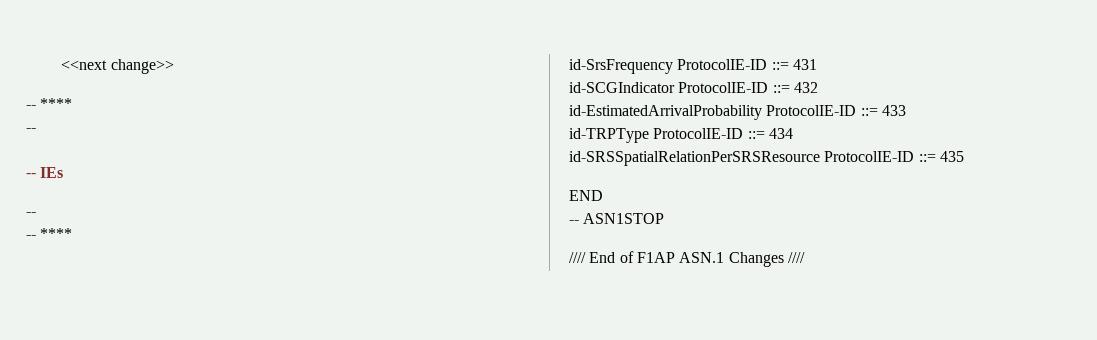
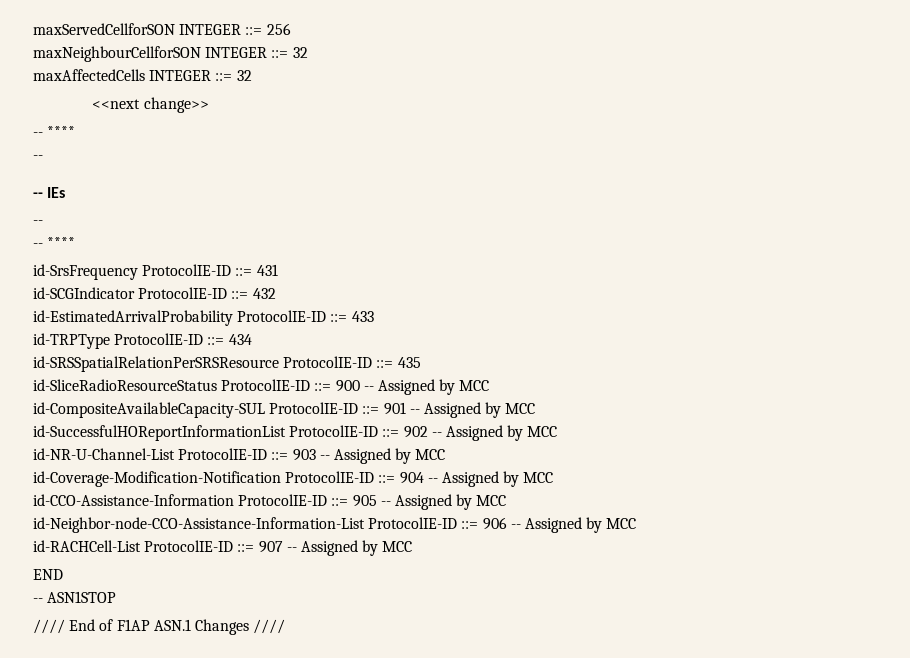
(61, 65) none -> [33,23,291,35] [33,46,308,62] [33,69,252,81] maxServedCellforSON INTEGER ::= 256 // maxNeighbourCellforSON INTEGER ::= 32 // maxAffectedCells INTEGER ::= 32 //
(964, 156) none -> [33,379,490,395] [33,402,536,418] [33,425,558,441] [33,448,446,464] [33,471,554,487] [33,494,507,510] [33,517,637,533] [33,540,413,556] // id-SliceRadioResourceStatus ProtocolIE-ID ::= 900 -- Assigned by MCC // id-CompositeAvailableCapacity-SUL ProtocolIE-ID ::= 901 -- Assigned by MCC // id-SuccessfulHOReportInformationList ProtocolIE-ID ::= 902 -- Assigned by MCC // id-NR-U-Channel-List ProtocolIE-ID ::= 903 -- Assigned by MCC // id-Coverage-Modification-Notification ProtocolIE-ID ::= 904 -- Assigned by MCC // id-CCO-Assistance-Information ProtocolIE-ID ::= 905 -- Assigned by MCC // id-Neighbor-node-CCO-Assistance-Information-List ProtocolIE-ID ::= 906 -- Assigned by MCC // id-RACHCell-List ProtocolIE-ID ::= 907 -- Assigned by MCC

